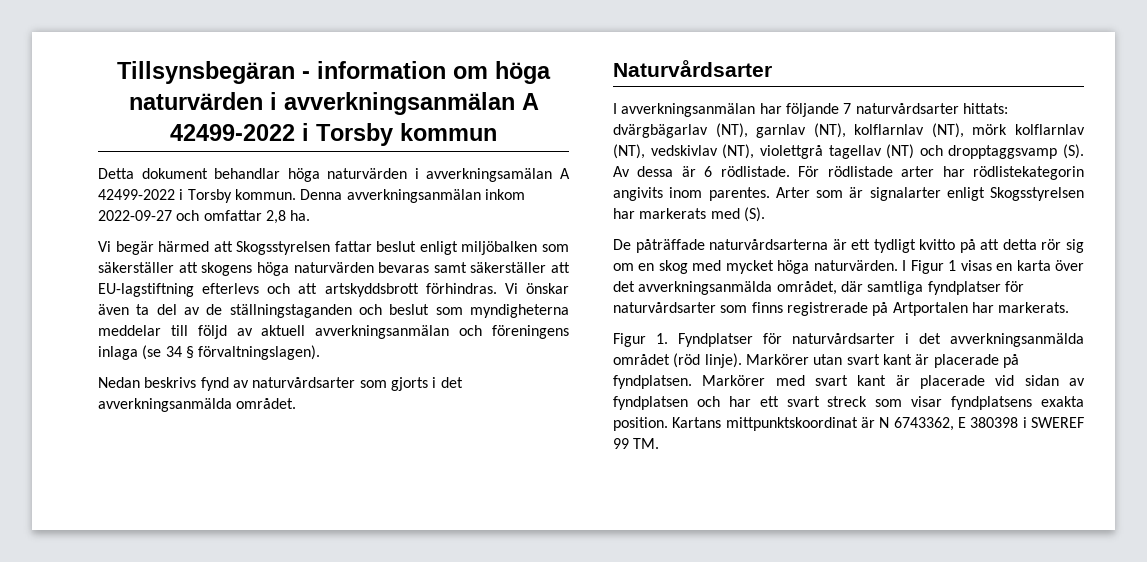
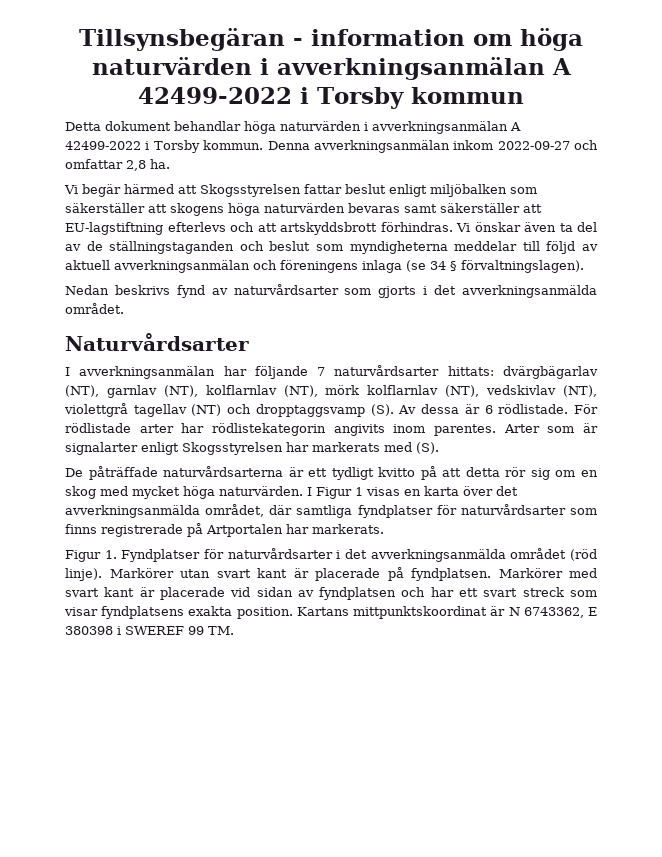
[426,168,553,182] avverkningsamälan -> [372,121,508,134] avverkningsanmälan

